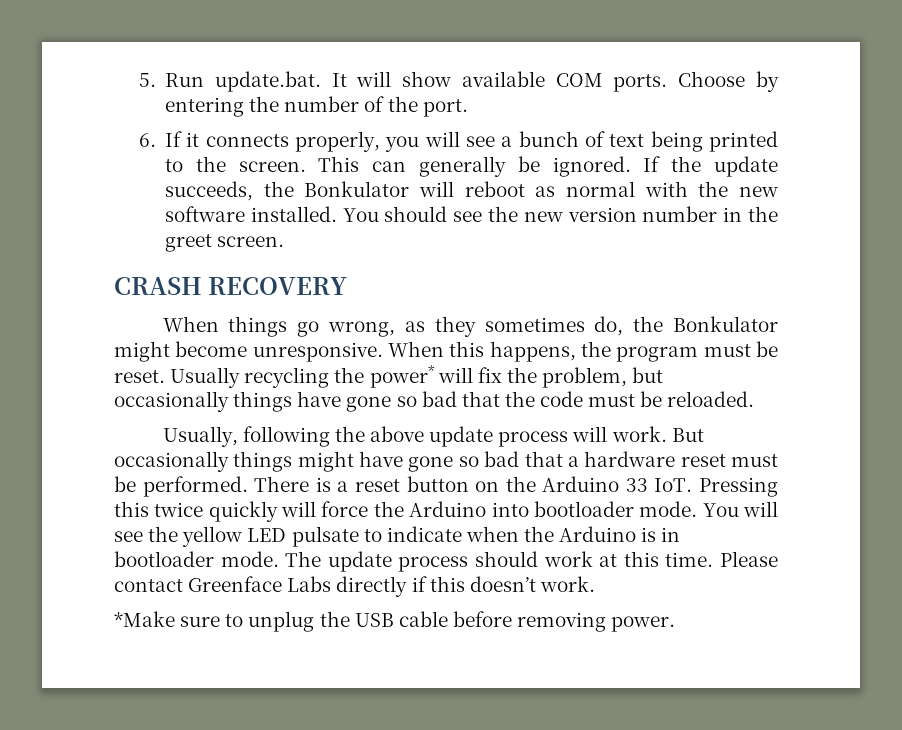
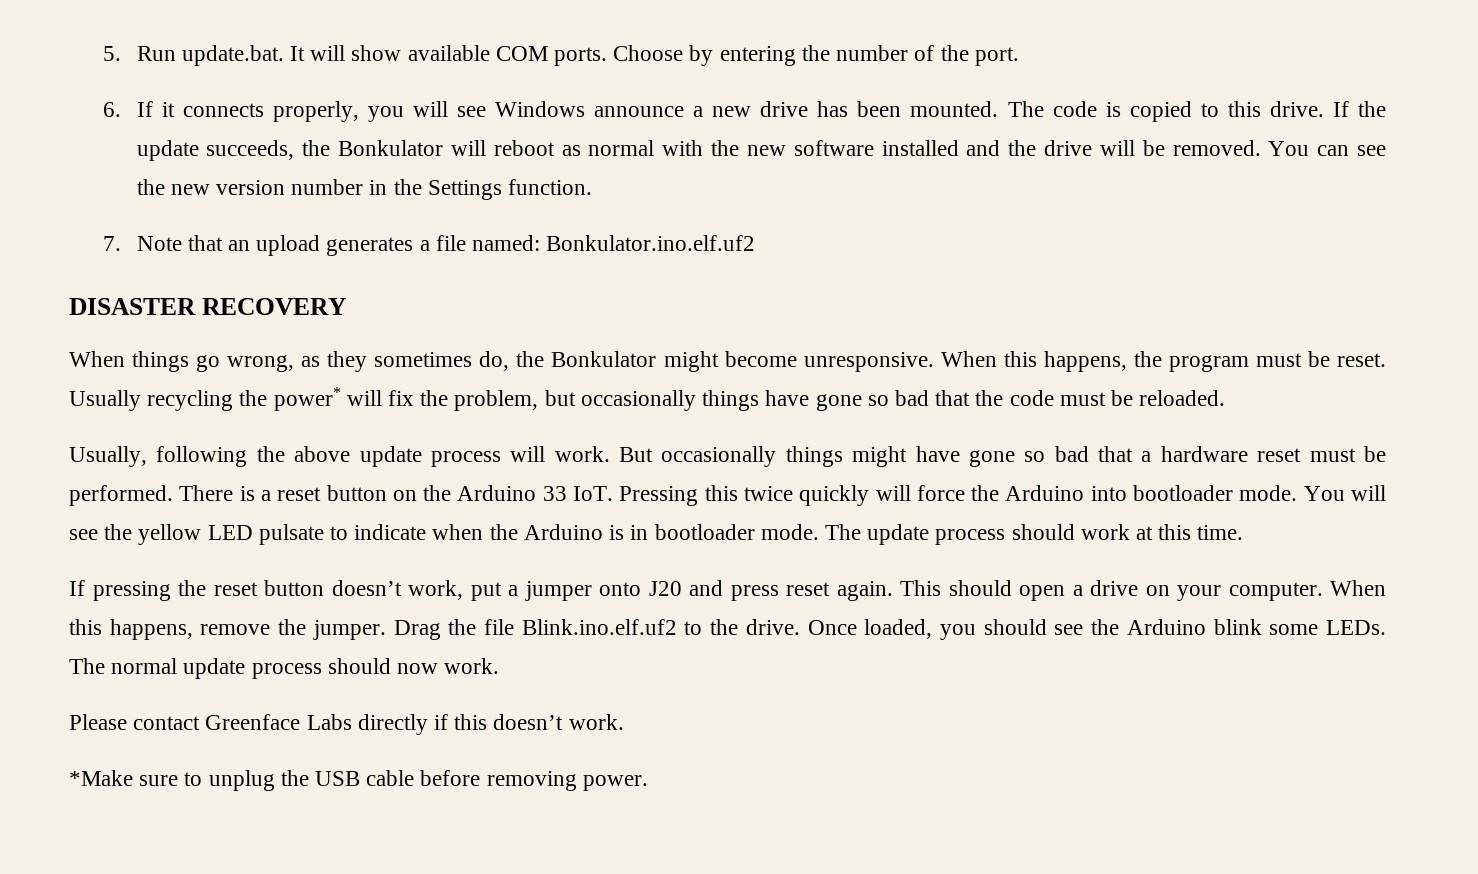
[501,131,778,152] [165,156,631,177] a bunch of text being printed to the screen. This can generally be ignored. -> [495,101,1324,122] Windows announce a new drive has been mounted. The code is copied to this drive.
[250,206,448,222] installed. You should -> [881,140,1350,156] installed and the drive will be removed. You can
[165,234,285,252] [114,277,202,295] greet screen. // CRASH -> [427,179,593,200] [102,235,756,256] [69,298,196,315] Settings function. // 7. Note that an upload generates a file named: Bonkulator.ino.elf.uf2 // DISASTER
(714, 559) none -> [69,580,1386,601] [69,619,1386,640] [69,658,500,679] // If pressing the reset button doesn’t work, put a jumper onto J20 and press reset again. This should open a drive on your computer. When this happens, remove the jumper. Drag the file Blink.ino.elf.uf2 to the drive. Once loaded, you should see the Arduino blink some LEDs. The normal update process should now work. //

